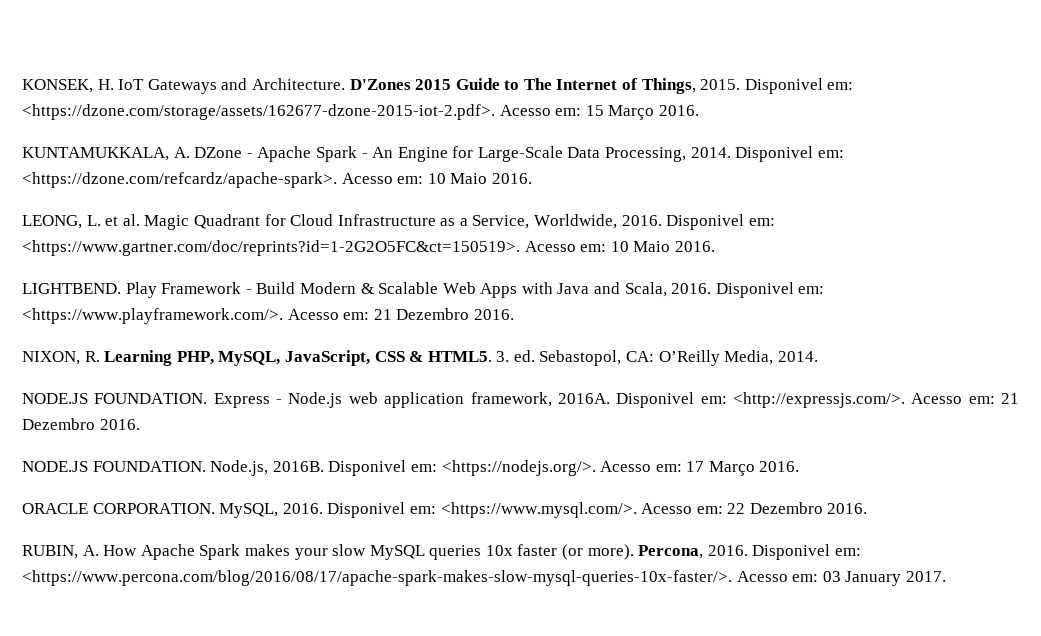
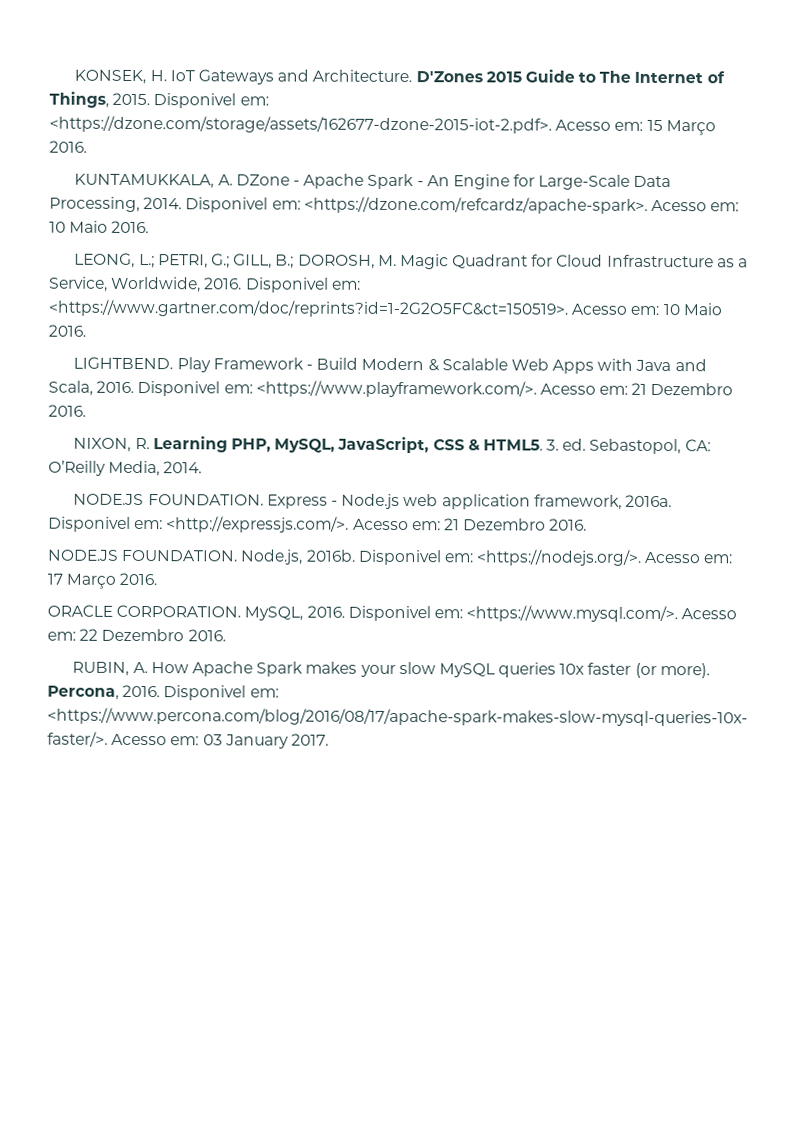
[86,214,140,226] L. et al. -> [138,253,397,269] L.; PETRI, G.; GILL, B.; DOROSH, M.
[557,393,610,404] 2016A. -> [624,494,672,508] 2016a.
[272,461,324,472] 2016B. -> [305,549,356,562] 2016b.

